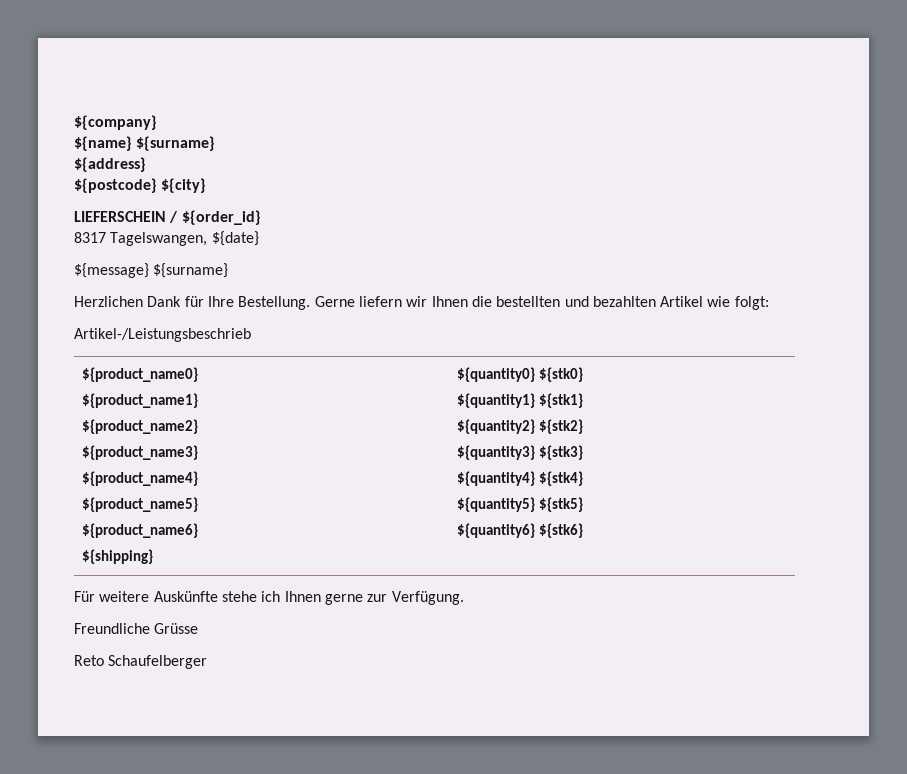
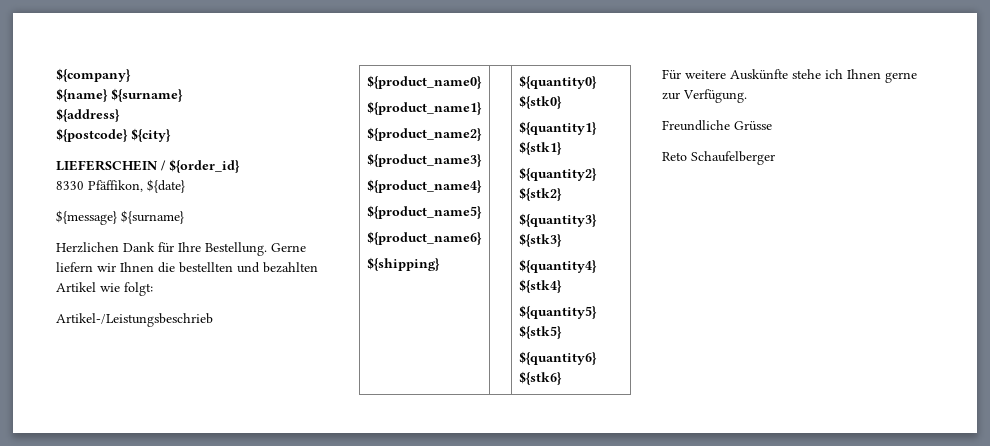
[74,232,208,246] 8317 Tagelswangen, -> [56,180,143,192] 8330 Pfäffikon,

